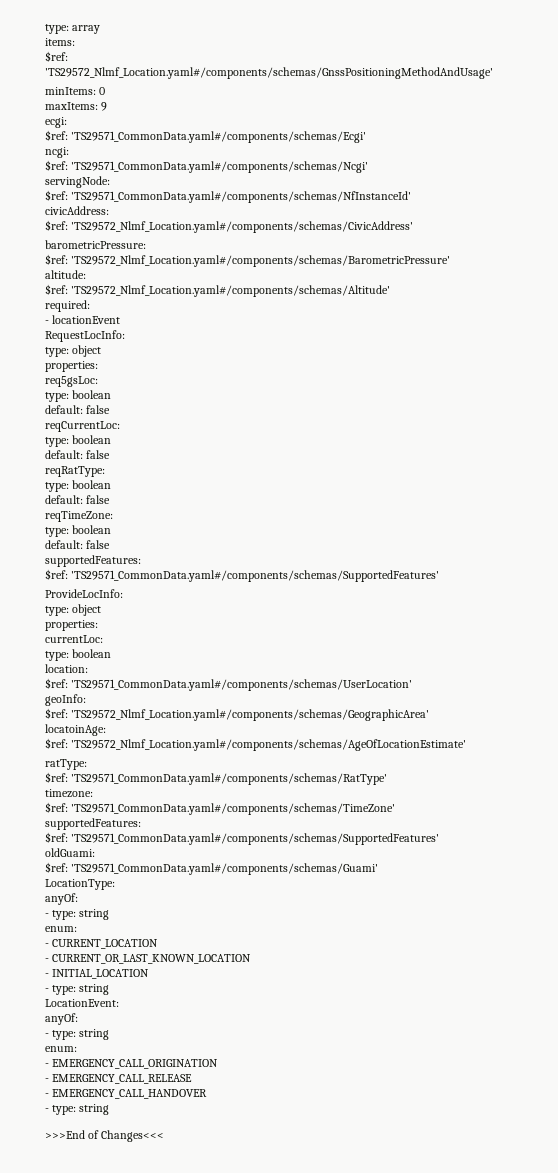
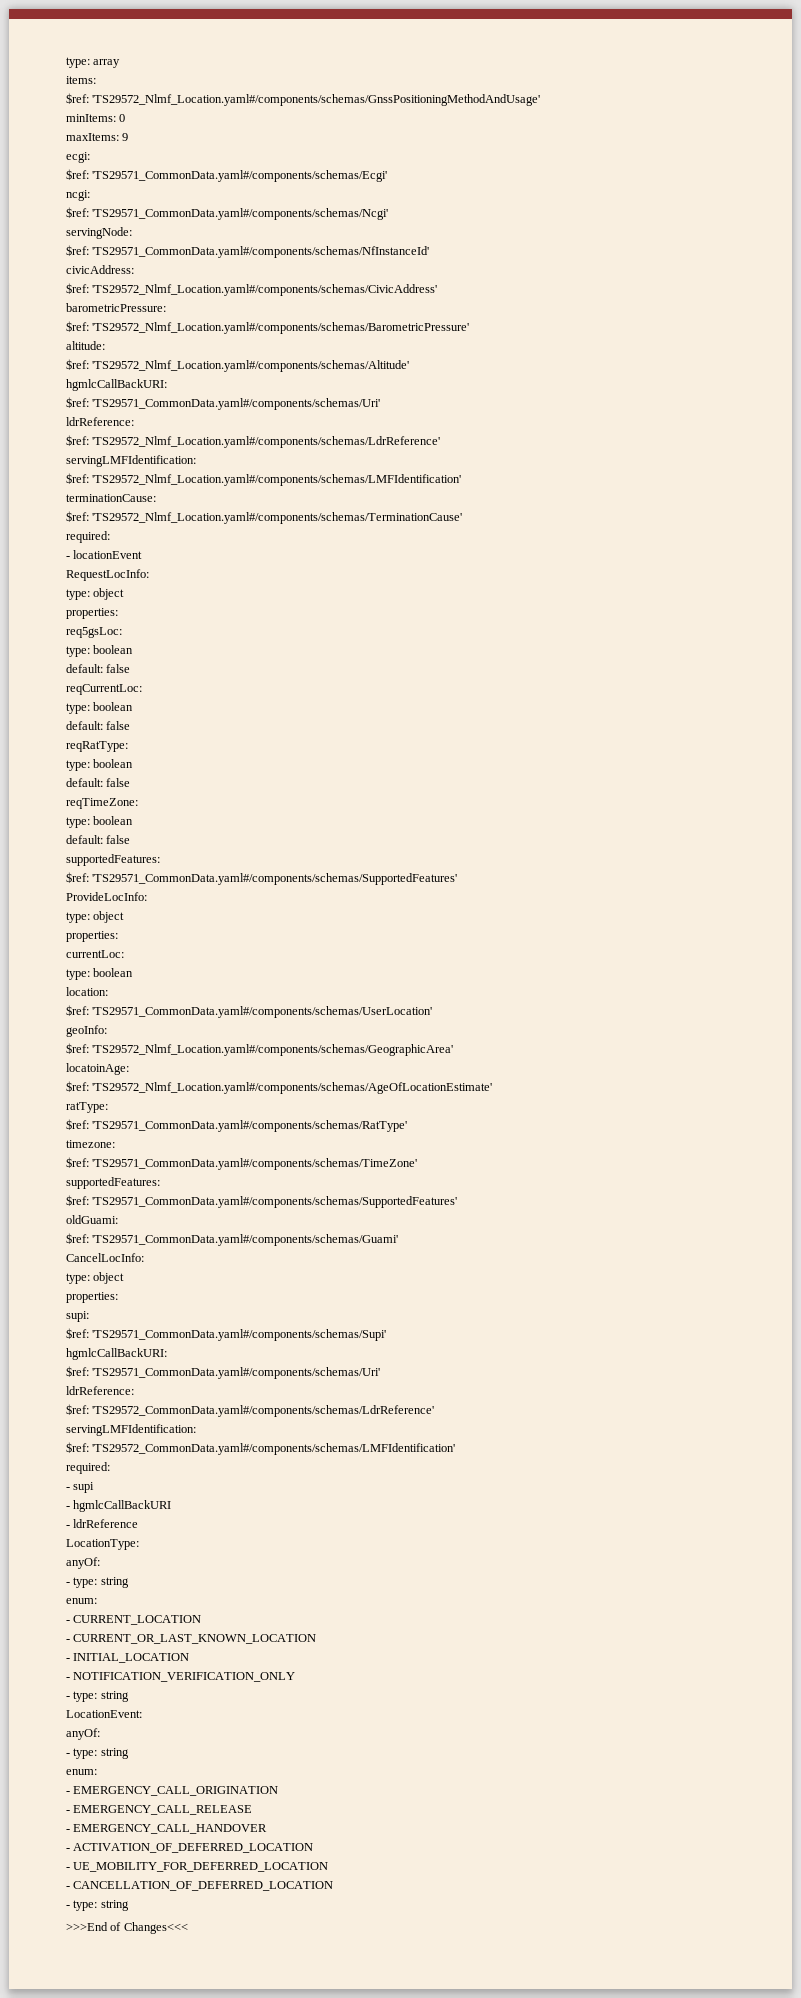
(391, 291) none -> [66,379,167,391] [66,397,381,410] [66,417,134,426] [66,435,441,448] [66,455,196,467] [66,473,462,486] [66,494,156,502] [66,511,463,524] // hgmlcCallBackURI: // $ref: 'TS29571_CommonData.yaml#/components/schemas/Uri' // ldrReference: // $ref: 'TS29572_Nlmf_Location.yaml#/components/schemas/LdrReference' // servingLMFIdentification: // $ref: 'TS29572_Nlmf_Location.yaml#/components/schemas/LMFIdentification' // terminationCause: // $ref: 'TS29572_Nlmf_Location.yaml#/components/schemas/TerminationCause'
(379, 869) none -> [66,1253,144,1262] [66,1272,125,1284] [66,1292,118,1303] [66,1311,89,1322] [66,1328,387,1341] [66,1348,167,1360] [66,1366,381,1379] [66,1386,134,1395] [66,1404,435,1417] [66,1424,196,1436] [66,1442,456,1455] [66,1462,110,1474] [66,1482,95,1493] [66,1500,172,1512] [66,1519,139,1528] // CancelLocInfo: // type: object // properties: // supi: // $ref: 'TS29571_CommonData.yaml#/components/schemas/Supi' // hgmlcCallBackURI: // $ref: 'TS29571_CommonData.yaml#/components/schemas/Uri' // ldrReference: // $ref: 'TS29572_CommonData.yaml#/components/schemas/LdrReference' // servingLMFIdentification: // $ref: 'TS29572_CommonData.yaml#/components/schemas/LMFIdentification' // required: // - supi // - hgmlcCallBackURI // - ldrReference
(150, 974) none -> [66,1672,296,1682] // - NOTIFICATION_VERIFICATION_ONLY
(208, 1094) none -> [66,1843,314,1853] [66,1862,329,1872] [66,1881,334,1891] // - ACTIVATION_OF_DEFERRED_LOCATION // - UE_MOBILITY_FOR_DEFERRED_LOCATION // - CANCELLATION_OF_DEFERRED_LOCATION

